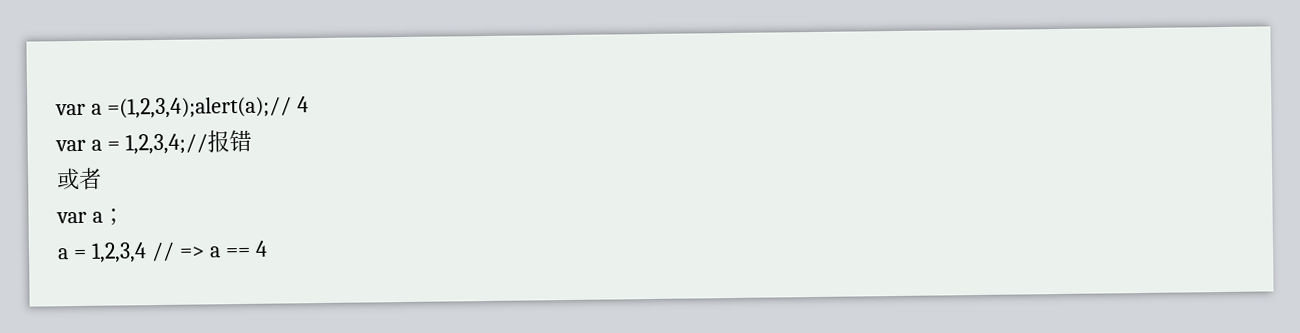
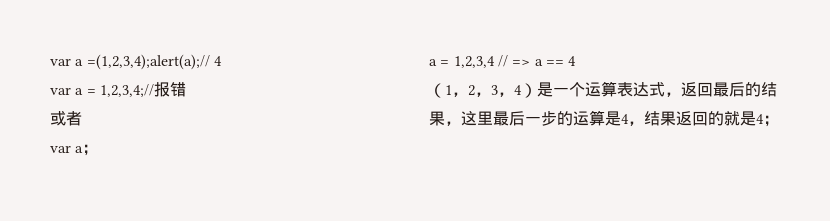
(268, 248) none -> [429,81,777,98] [429,110,779,127] // （1，2，3，4）是一个运算表达式，返回最后的结果，这里最后一步的运算是4，结果返回的就是4；

